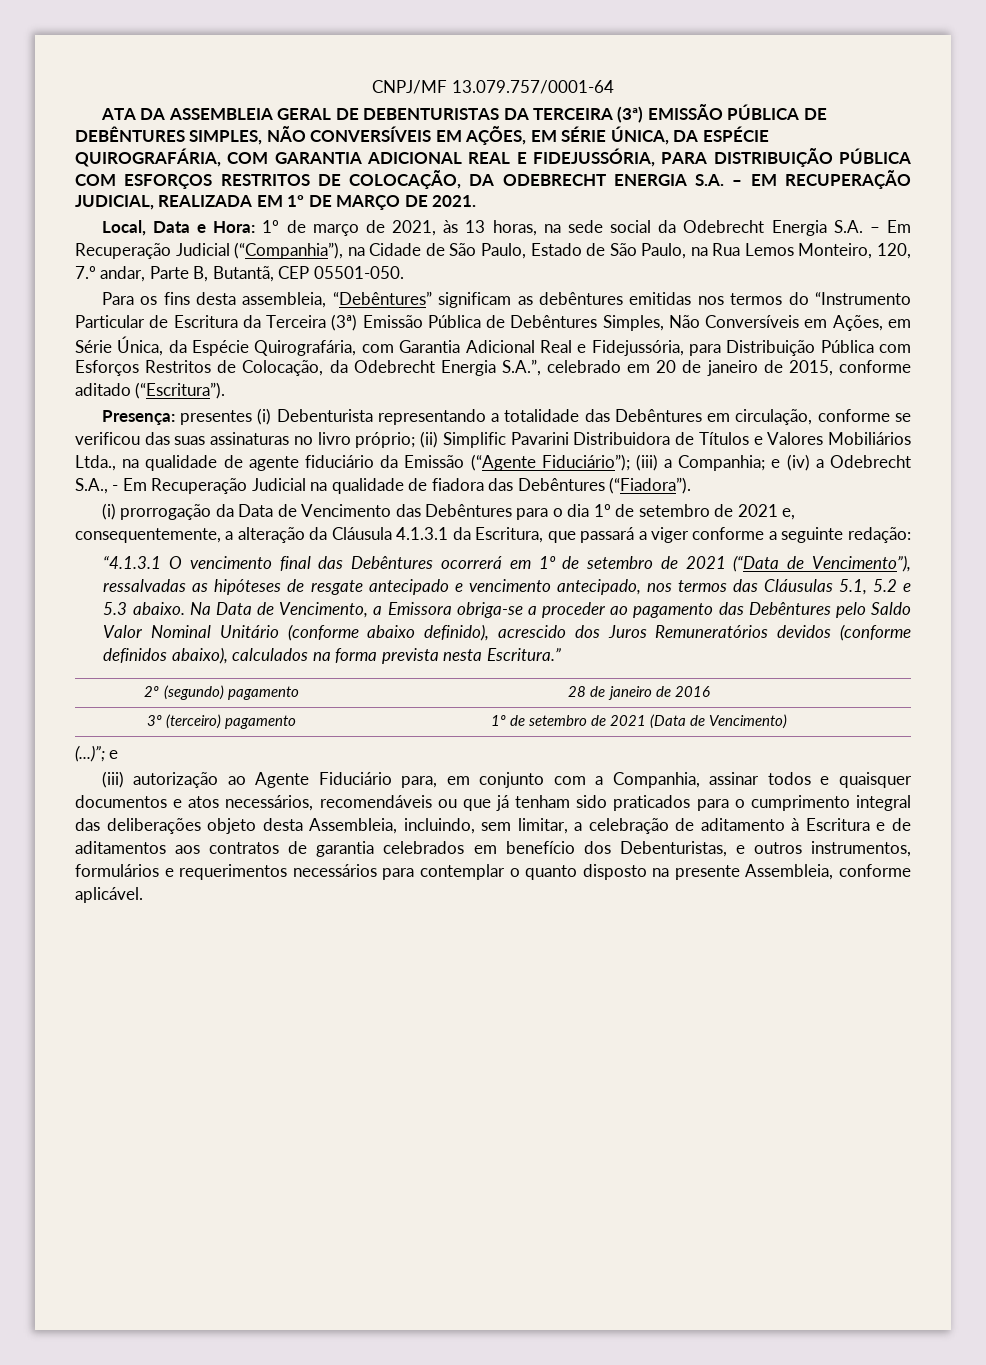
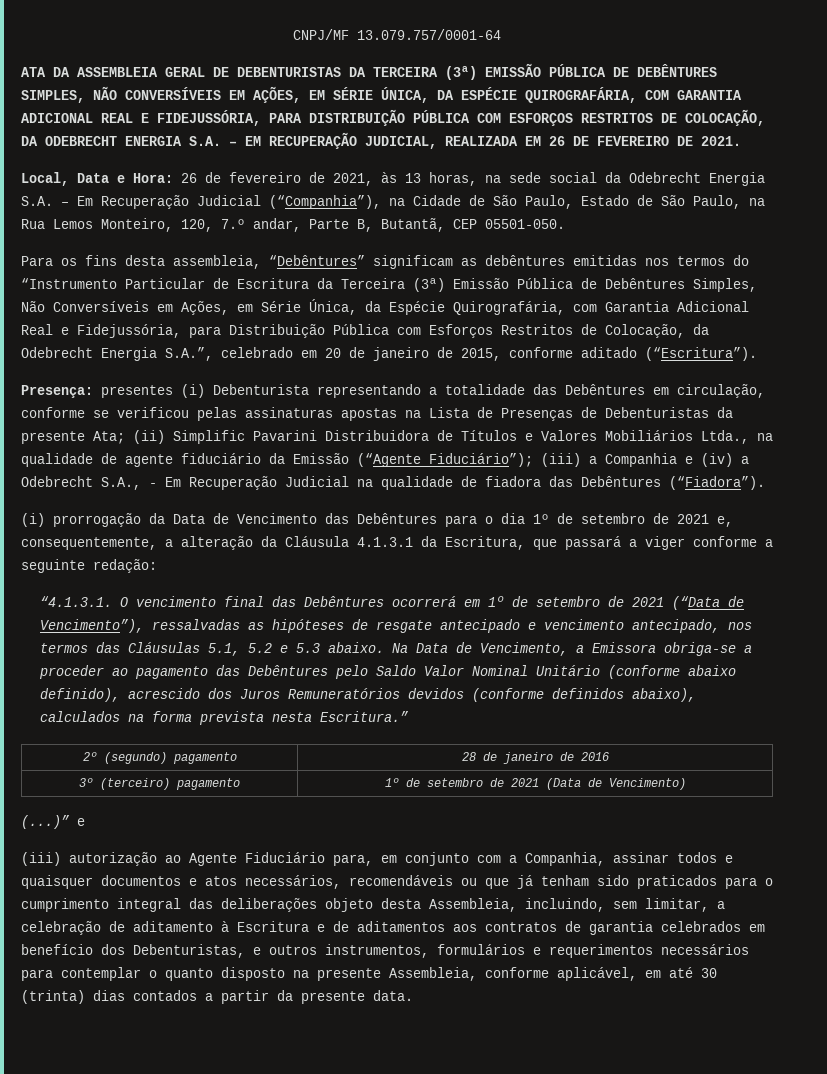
[287,195,401,210] 1º DE MARÇO -> [549,136,669,146] 26 DE FEVEREIRO
[262,220,359,236] 1º de março -> [181,172,301,183] 26 de fevereiro
[144,432,416,448] das suas assinaturas no livro próprio; -> [197,407,733,421] [21,431,125,444] pelas assinaturas apostas na Lista de Presenças de Debenturistas da presente Ata;
[678,455,766,471] Companhia; -> [605,453,677,467] Companhia
[103,556,162,569] “4.1.3.1 -> [39,596,112,607] “4.1.3.1.
[75,745,105,762] (...)”; -> [21,815,70,829] (...)”
[75,887,143,903] aplicável. -> [557,967,717,981] [21,990,413,1004] aplicável, em até 30 (trinta) dias contados a partir da presente data.

